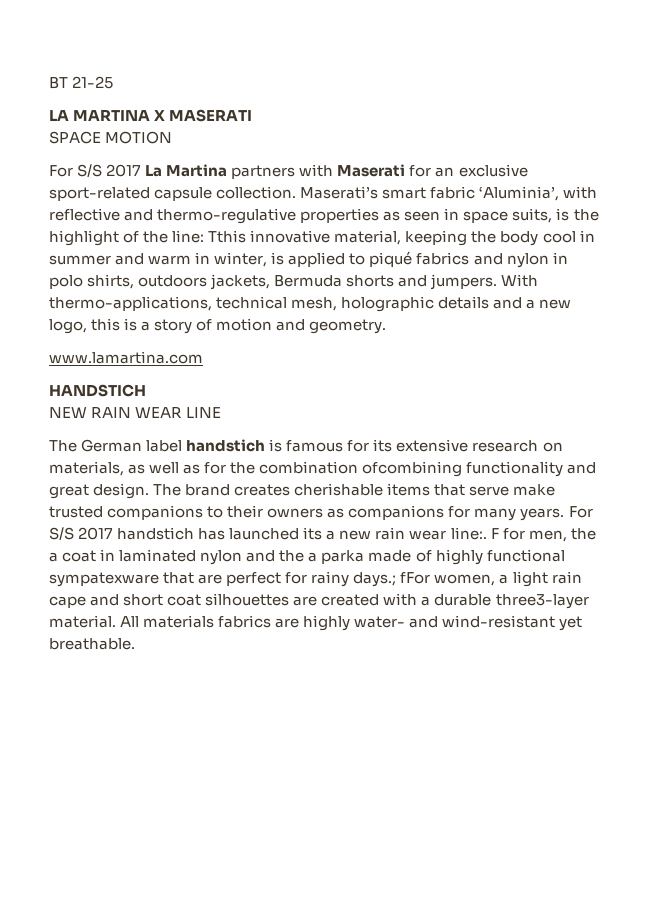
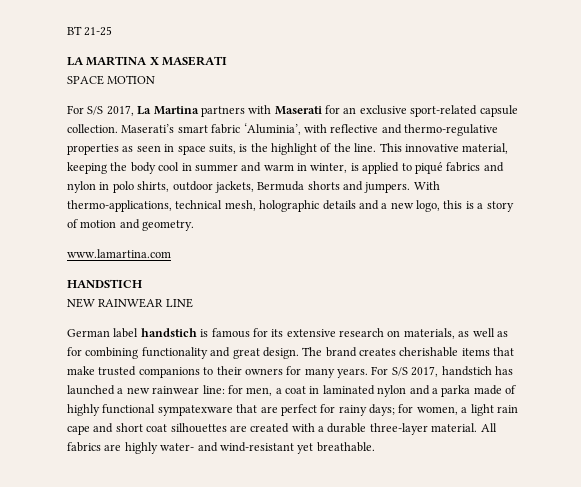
[106,164,142,177] 2017 -> [106,105,134,116] 2017,
[172,230,247,243] line: Tthis -> [354,143,402,152] line. This
[138,275,208,287] outdoors -> [172,181,213,191] outdoor
[91,407,183,418] RAIN WEAR -> [98,298,164,308] RAINWEAR
[49,440,77,452] The -> (193, 303) none
[230,461,463,477] the combination ofcombining -> [85,347,139,359] combining
[469,486,510,496] serve -> (515, 351) none
[327,505,445,520] as companions -> (283, 371) none
[78,527,114,540] 2017 -> [411,366,439,377] 2017,
[303,527,499,540] its a new rain wear line:. F -> [117,385,225,394] a new rainwear line:
[570,528,596,540] the -> (273, 391) none
[279,550,305,562] the -> (430, 390) none
[353,572,431,587] days.; fFor -> [369,404,414,416] days; for
[495,594,589,609] three3-layer -> [369,423,428,435] three-layer
[143,615,215,628] materials -> (497, 427) none

